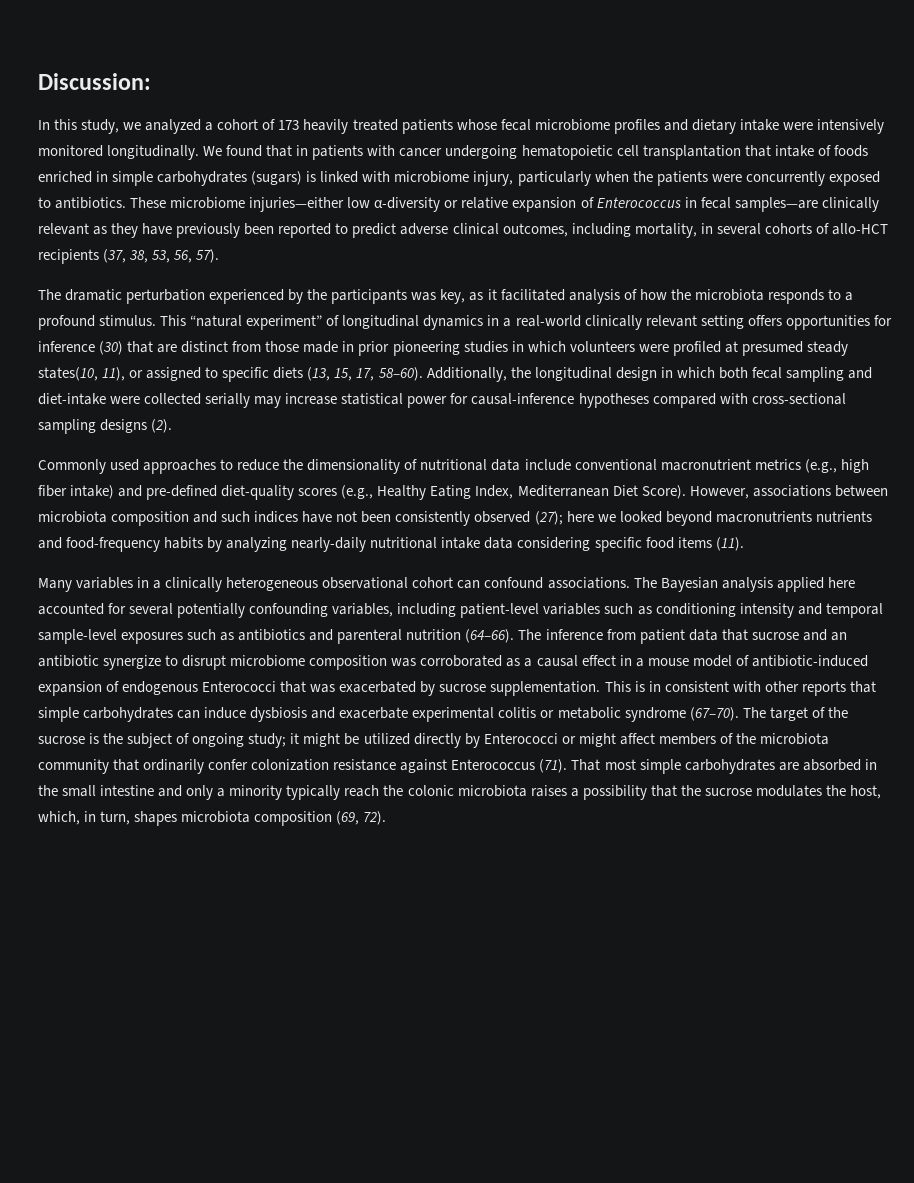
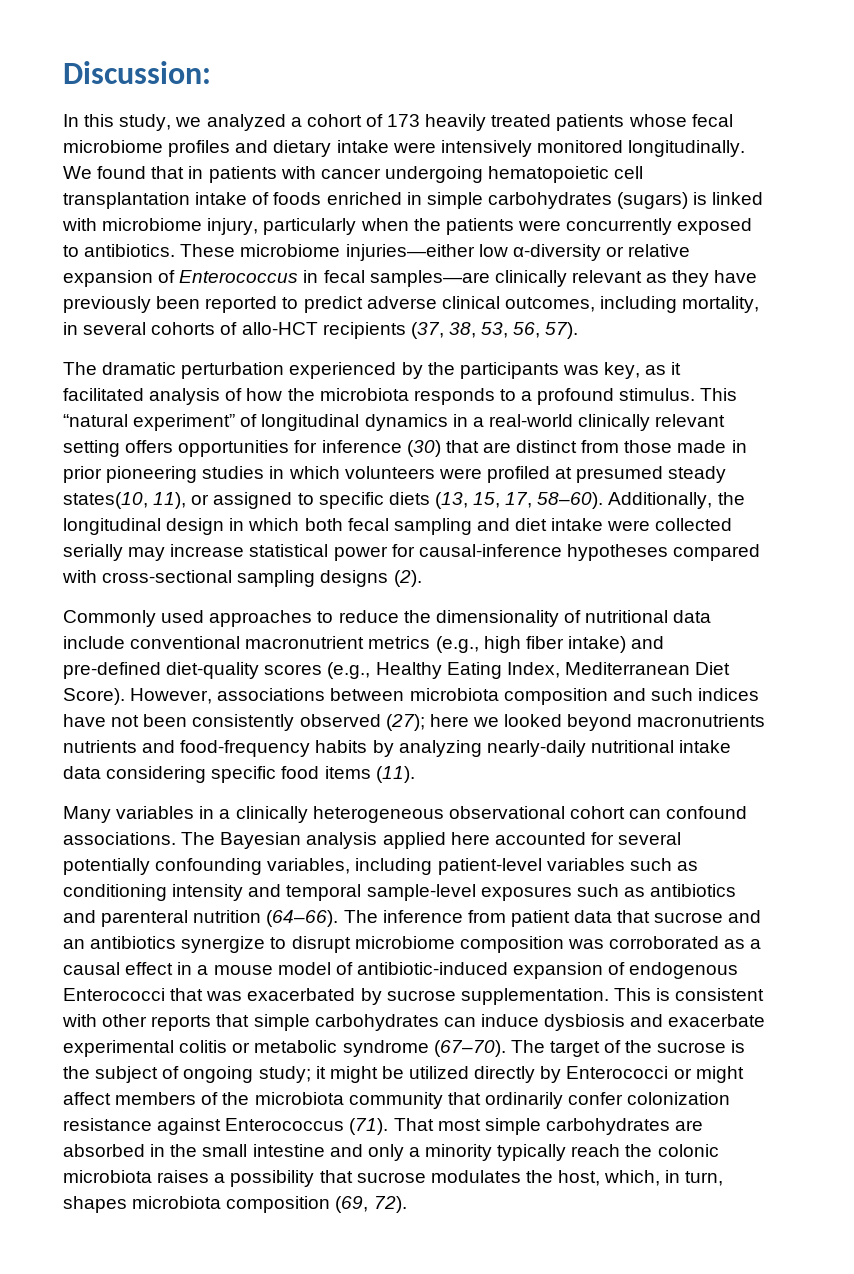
[744,145,771,157] that -> (190, 200) none
[38,393,106,405] diet-intake -> [515,518,604,531] diet intake
[38,655,99,667] antibiotic -> [90,936,177,949] antibiotics
[648,681,661,692] in -> (671, 994) none
[680,785,701,796] the -> (353, 1176) none

